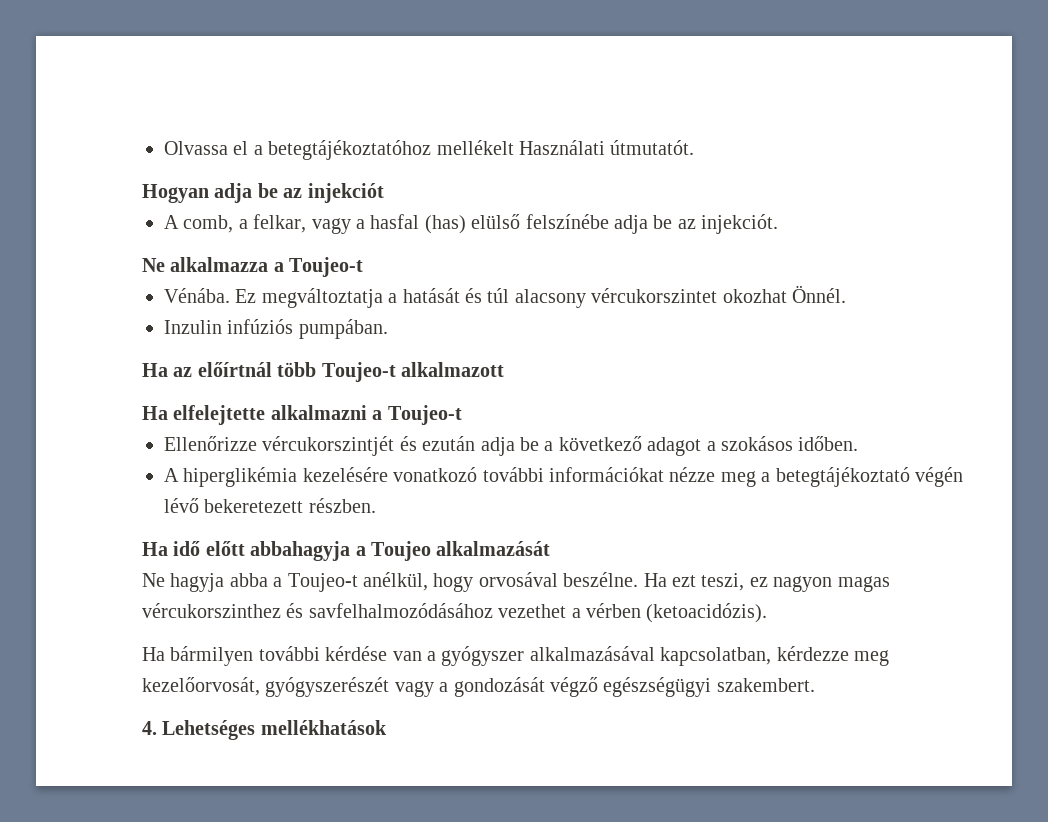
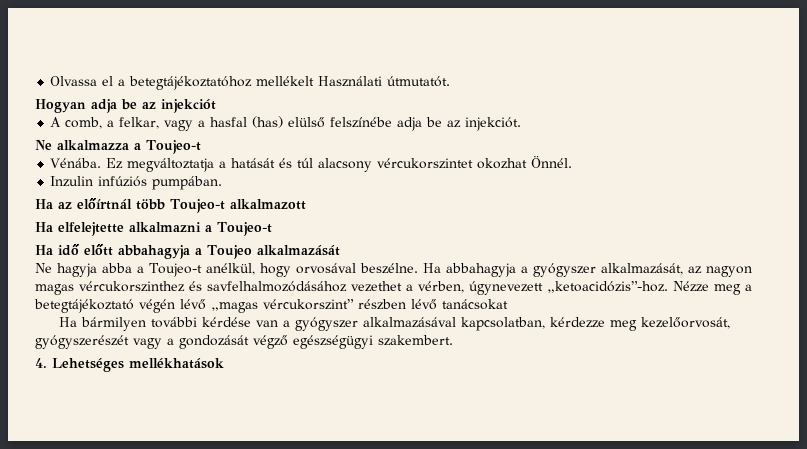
[164,436,859,456] [164,467,963,487] [164,498,376,513] // Ellenőrizze vércukorszintjét és ezután adja be a következő adagot a szokásos időben. // A hiperglikémia kezelésére vonatkozó további információkat nézze meg a betegtájékoztató végén lévő bekeretezett részben. -> (272, 229) none
[671,573,768,591] ezt teszi, ez -> [445,263,702,277] abbahagyja a gyógyszer alkalmazását, az
[586,603,768,623] vérben (ketoacidózis). -> [418,281,752,295] [34,299,508,313] vérben, úgynevezett „ketoacidózis”-hoz. Nézze meg a betegtájékoztató végén lévő „magas vércukorszint” részben lévő tanácsokat

